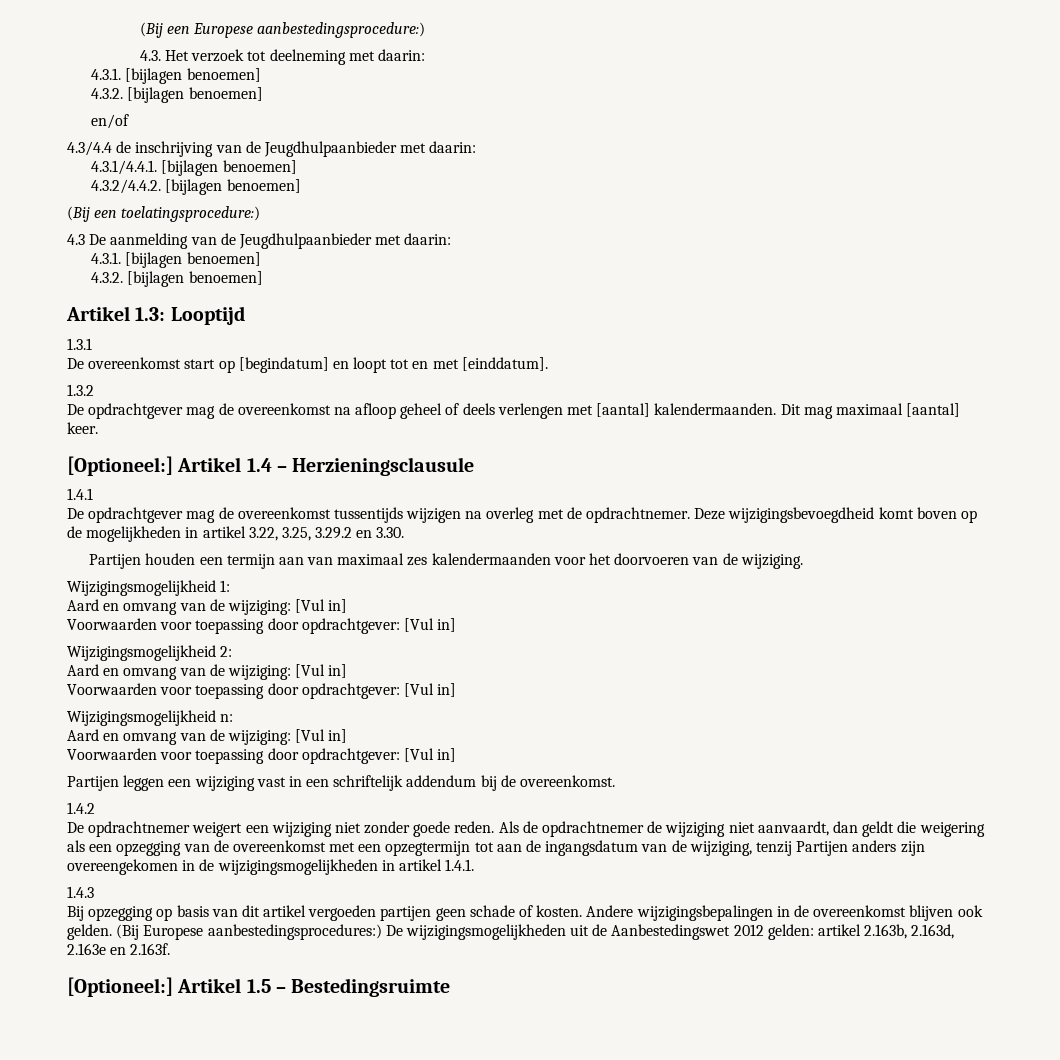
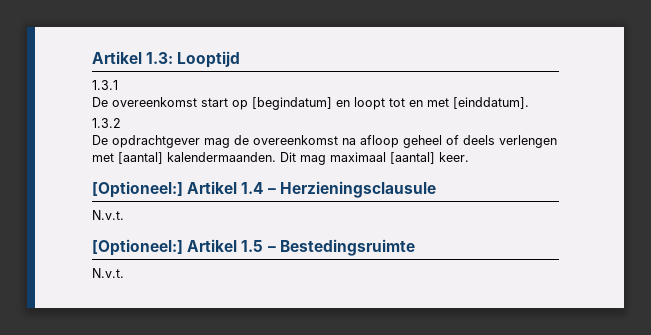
[139,22,426,38] [139,49,426,65] [91,68,261,84] [91,87,263,103] [91,114,130,129] [67,141,477,157] [91,160,297,176] [91,179,301,195] [67,206,261,222] [67,233,452,249] [91,252,261,268] [91,271,263,287] (Bij een Europese aanbestedingsprocedure:) // 4.3. Het verzoek tot deelneming met daarin: // 4.3.1. [bijlagen benoemen] // 4.3.2. [bijlagen benoemen] // en/of // 4.3/4.4 de inschrijving van de Jeugdhulpaanbieder met daarin: // 4.3.1/4.4.1. [bijlagen benoemen] // 4.3.2/4.4.2. [bijlagen benoemen] // (Bij een toelatingsprocedure:) // 4.3 De aanmelding van de Jeugdhulpaanbieder met daarin: // 4.3.1. [bijlagen benoemen] // 4.3.2. [bijlagen benoemen] // -> (92, 57) none
[67,488,93,500] [67,507,977,523] [67,526,405,542] [89,553,803,569] [67,580,231,596] [67,599,348,615] [67,618,457,634] [67,645,233,661] [67,664,348,680] [67,683,457,699] [67,710,234,726] [67,729,348,745] [67,748,457,764] [67,775,616,791] [67,802,95,814] [67,821,985,837] [67,840,925,856] [67,859,475,875] [67,886,94,898] [67,905,983,921] [67,924,955,940] [67,943,171,955] 1.4.1 // De opdrachtgever mag de overeenkomst tussentijds wijzigen na overleg met de opdrachtnemer. Deze wijzigingsbevoegdheid komt boven op de mogelijkheden in artikel 3.22, 3.25, 3.29.2 en 3.30. // Partijen houden een termijn aan van maximaal zes kalendermaanden voor het doorvoeren van de wijziging. // Wijzigingsmogelijkheid 1: // Aard en omvang van de wijziging: [Vul in] // Voorwaarden voor toepassing door opdrachtgever: [Vul in] // Wijzigingsmogelijkheid 2: // Aard en omvang van de wijziging: [Vul in] // Voorwaarden voor toepassing door opdrachtgever: [Vul in] // Wijzigingsmogelijkheid n: // Aard en omvang van de wijziging: [Vul in] // Voorwaarden voor toepassing door opdrachtgever: [Vul in] // Partijen leggen een wijziging vast in een schriftelijk addendum bij de overeenkomst. // 1.4.2 // De opdrachtnemer weigert een wijziging niet zonder goede reden. Als de opdrachtnemer de wijziging niet aanvaardt, dan geldt die weigering als een opzegging van de overeenkomst met een opzegtermijn tot aan de ingangsdatum van de wijziging, tenzij Partijen anders zijn overeengekomen in de wijzigingsmogelijkheden in artikel 1.4.1. // 1.4.3 // Bij opzegging op basis van dit artikel vergoeden partijen geen schade of kosten. Andere wijzigingsbepalingen in de overeenkomst blijven ook gelden. (Bij Europese aanbestedingsprocedures:) De wijzigingsmogelijkheden uit de Aanbestedingswet 2012 gelden: artikel 2.163b, 2.163d, 2.163e en 2.163f. -> [92,210,124,220] N.v.t.
(451, 987) none -> [92,268,124,278] // N.v.t.

